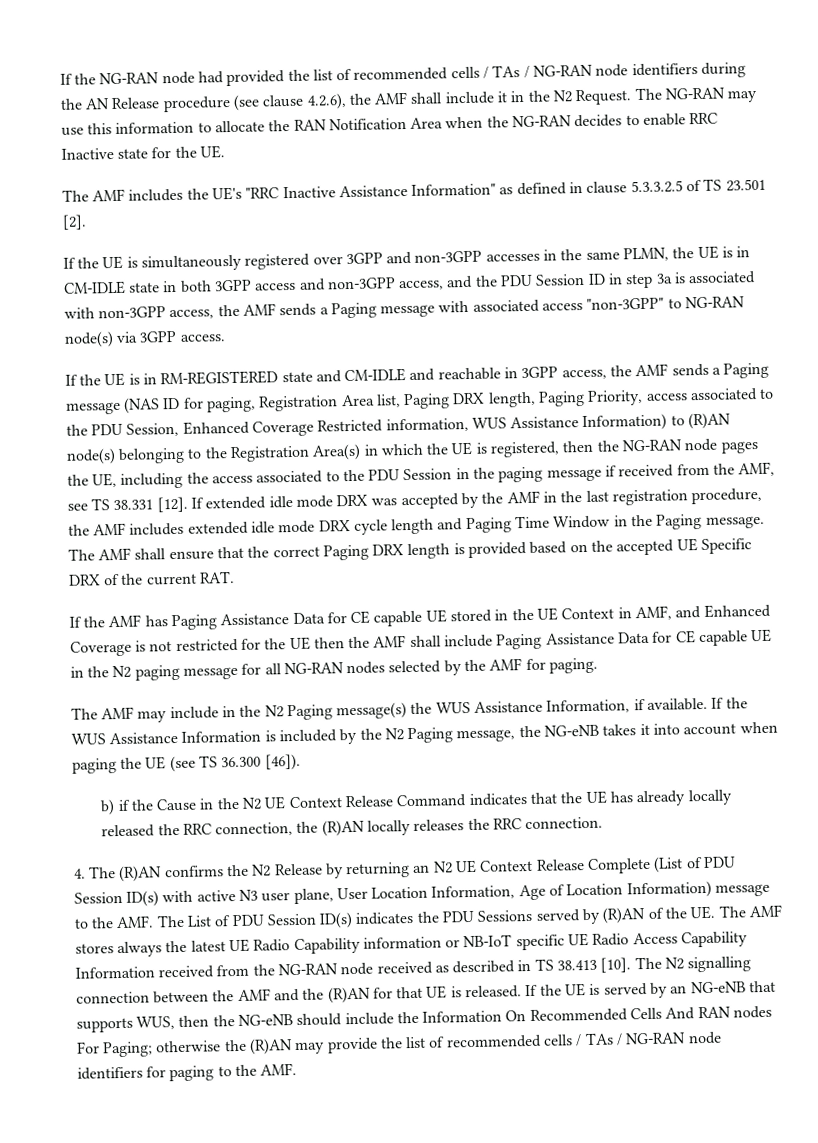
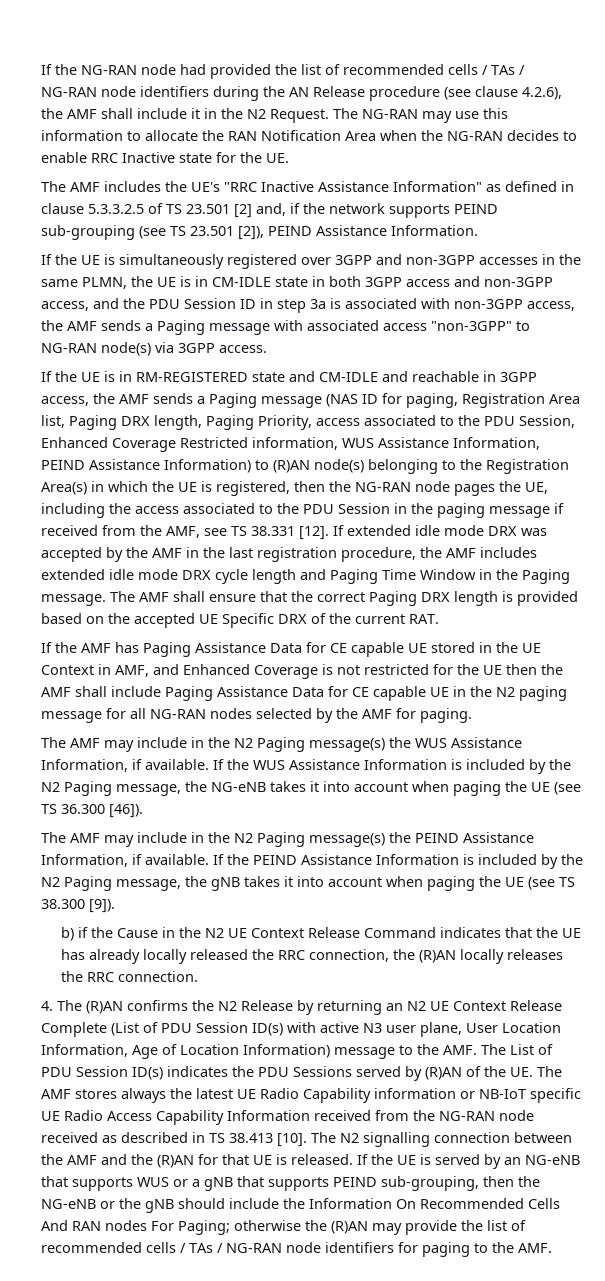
[61,214,87,230] [2]. -> [234,203,499,218] [41,225,479,240] [2] and, if the network supports PEIND sub-grouping (see TS 23.501 [2]), PEIND Assistance Information.
(580, 422) none -> [453,437,541,450] [41,459,161,470] Information, PEIND Assistance
(301, 762) none -> [41,832,535,847] [41,854,584,869] [41,876,576,891] [41,899,116,913] // The AMF may include in the N2 Paging message(s) the PEIND Assistance Information, if available. If the PEIND Assistance Information is included by the N2 Paging message, the gNB takes it into account when paging the UE (see TS 38.300 [9]).
[135,1014,293,1030] WUS, then the NG-eNB -> [137,1176,541,1191] [41,1198,175,1213] WUS or a gNB that supports PEIND sub-grouping, then the NG-eNB or the gNB

